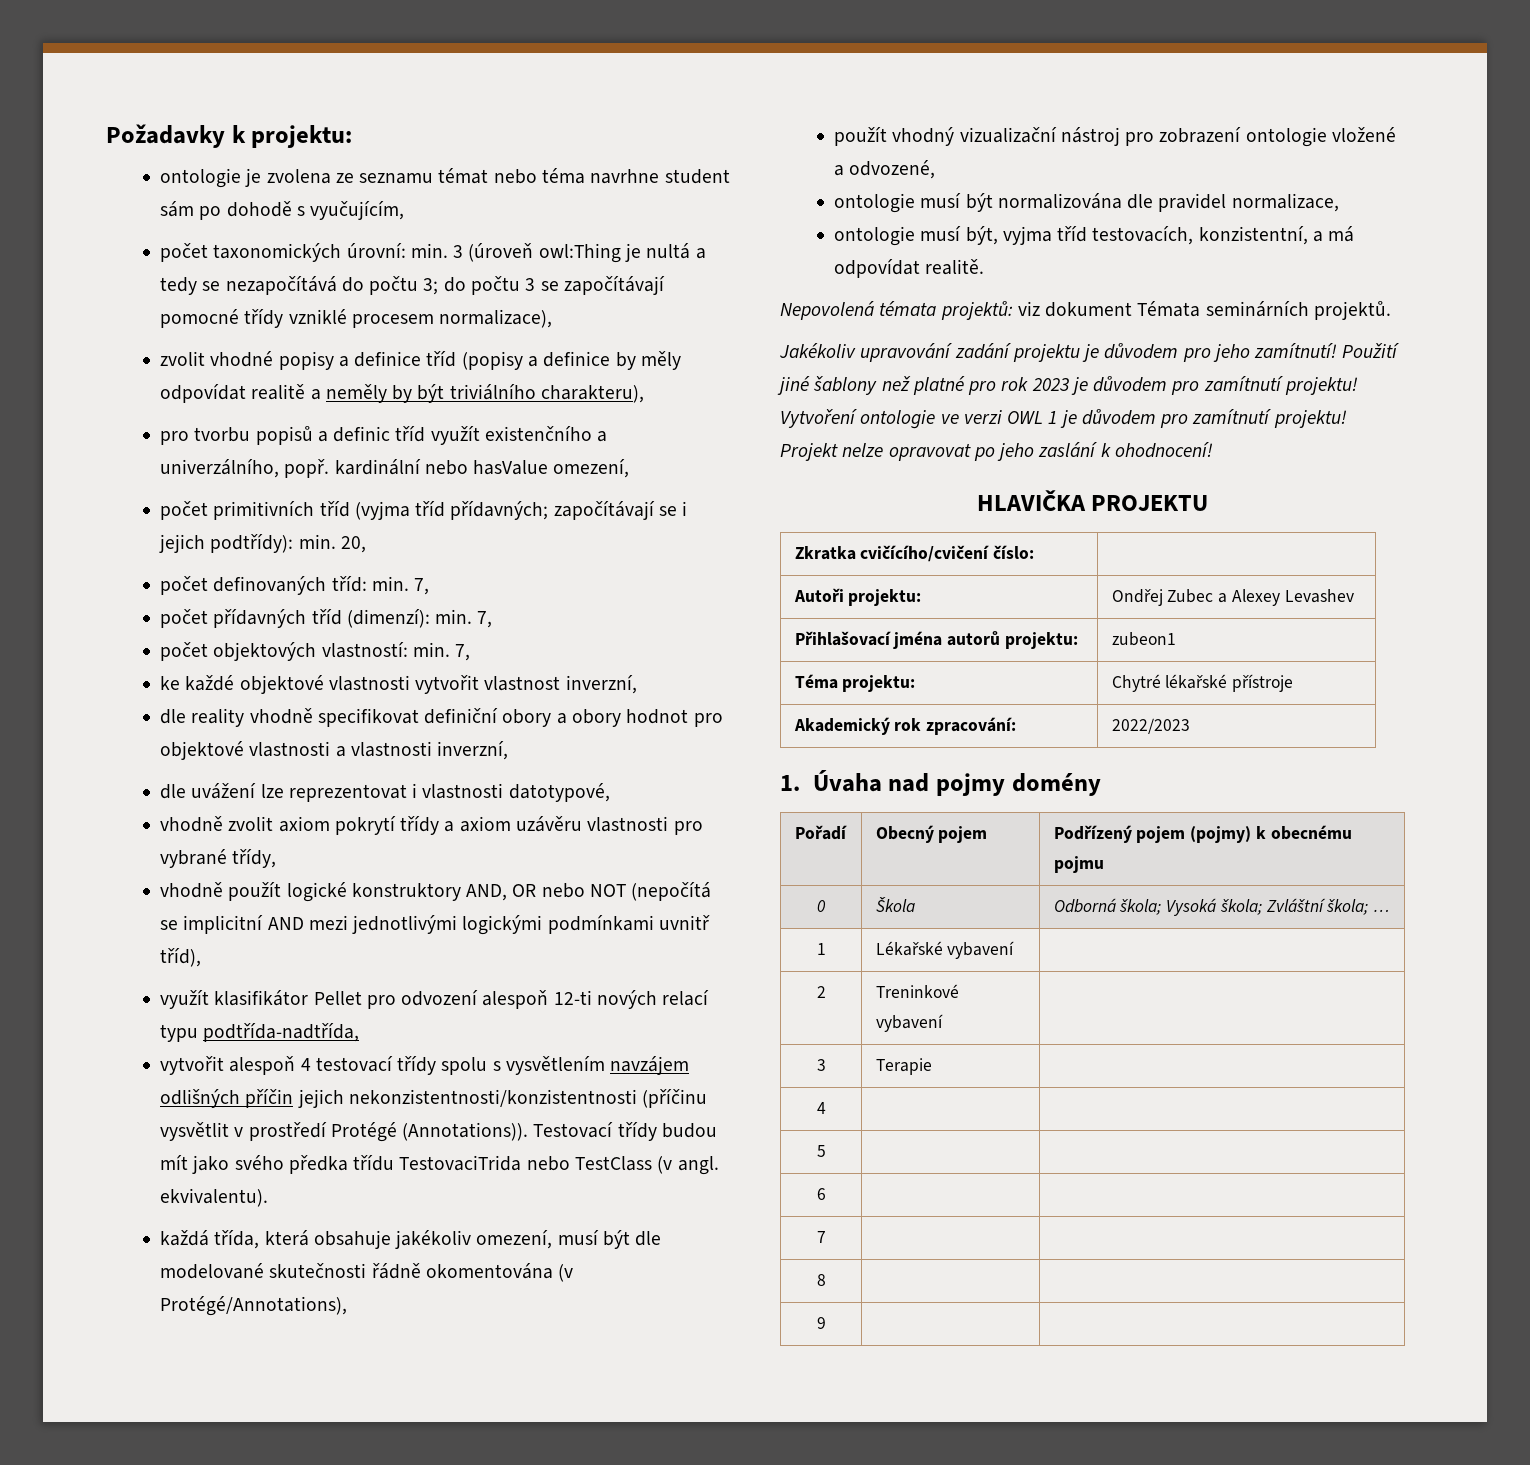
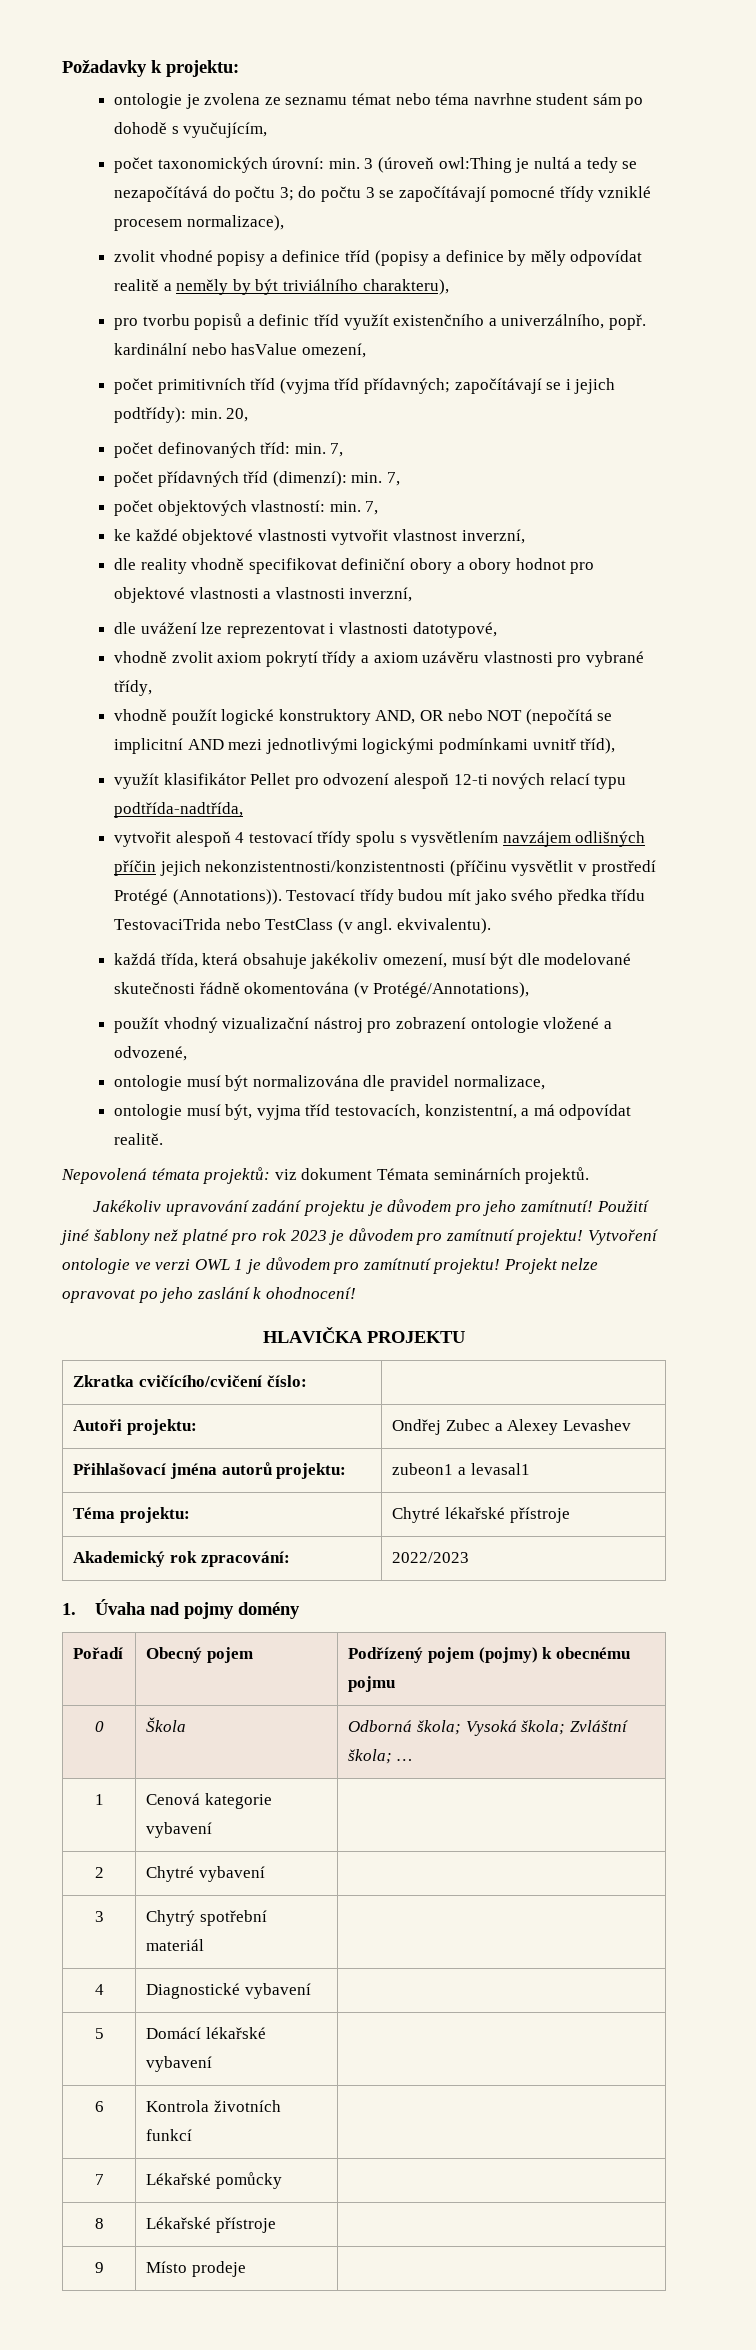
(1176, 639) none -> [457,1463,530,1475] a levasal1
[875,941,943,956] Lékařské -> [146,1793,272,1809] Cenová kategorie
[875,984,959,998] Treninkové -> [146,1866,195,1882] Chytré
[875,1058,932,1075] Terapie -> [146,1910,267,1926] [146,1939,205,1951] Chytrý spotřební materiál
(826, 1108) none -> [146,1983,311,1999] Diagnostické vybavení
[816,1188,826,1200] | // 6 | -> [146,2027,266,2039] [146,2056,213,2072] [94,2101,104,2112] [146,2100,281,2112] [146,2129,193,2141] Domácí lékařské vybavení | // 6 | Kontrola životních funkcí
(826, 1237) none -> [146,2172,282,2189] Lékařské pomůcky
(826, 1280) none -> [146,2217,276,2233] Lékařské přístroje
(826, 1323) none -> [146,2261,246,2277] Místo prodeje

